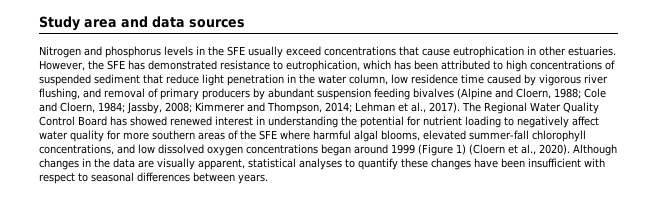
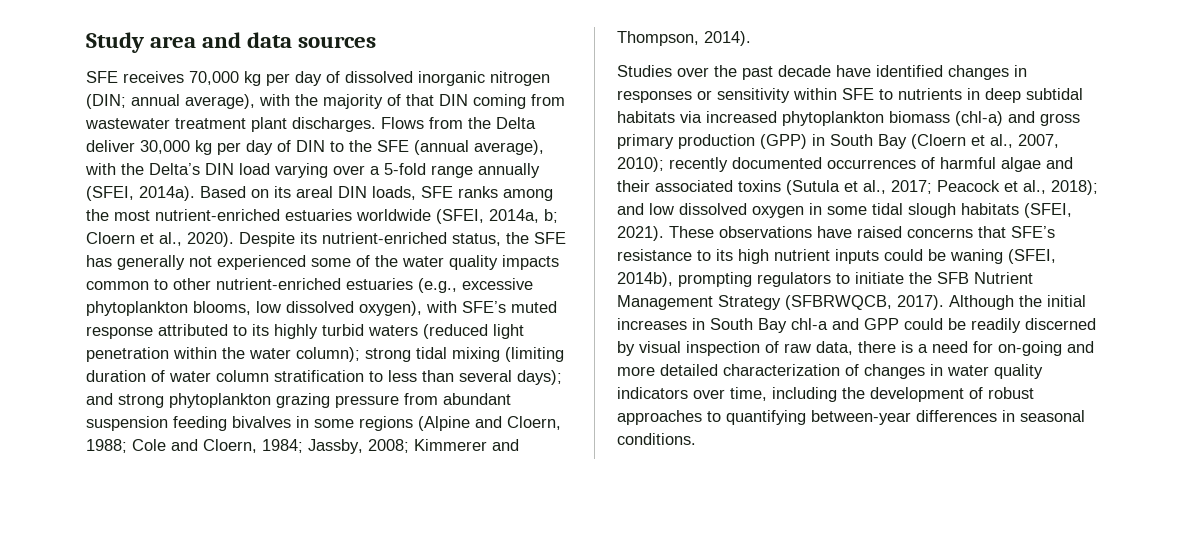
[39,46,616,58] [39,60,615,72] [39,74,199,86] Nitrogen and phosphorus levels in the SFE usually exceed concentrations that cause eutrophication in other estuaries. However, the SFE has demonstrated resistance to eutrophication, which has been attributed to high concentrations of suspended sediment that reduce -> [86,71,550,86] [86,94,565,109] [85,117,536,132] [86,140,544,155] [85,163,540,178] [86,186,553,201] [86,209,558,224] [86,232,566,247] [86,255,559,270] [86,278,533,293] [86,301,557,316] [86,324,488,339] SFE receives 70,000 kg per day of dissolved inorganic nitrogen (DIN; annual average), with the majority of that DIN coming from wastewater treatment plant discharges. Flows from the Delta deliver 30,000 kg per day of DIN to the SFE (annual average), with the Delta’s DIN load varying over a 5-fold range annually (SFEI, 2014a). Based on its areal DIN loads, SFE ranks among the most nutrient-enriched estuaries worldwide (SFEI, 2014a, b; Cloern et al., 2020). Despite its nutrient-enriched status, the SFE has generally not experienced some of the water quality impacts common to other nutrient-enriched estuaries (e.g., excessive phytoplankton blooms, low dissolved oxygen), with SFE’s muted response attributed to its highly turbid waters (reduced
[287,74,608,86] [39,88,265,100] in the water column, low residence time caused by vigorous river flushing, and removal of primary producers by -> [173,347,564,362] [86,370,562,385] [86,393,438,408] within the water column); strong tidal mixing (limiting duration of water column stratification to less than several days); and strong phytoplankton grazing pressure from
(454, 93) none -> [296,416,413,431] in some regions
[325,102,599,114] [39,116,599,128] [39,130,586,142] [39,144,617,156] [39,158,605,170] [39,172,268,184] 2014; Lehman et al., 2017). The Regional Water Quality Control Board has showed renewed interest in understanding the potential for nutrient loading to negatively affect water quality for more southern areas of the SFE where harmful algal blooms, elevated summer-fall chlorophyll concentrations, and low dissolved oxygen concentrations began around 1999 (Figure 1) (Cloern et al., 2020). Although changes in the data are visually apparent, statistical analyses to quantify these changes have been insufficient with respect to seasonal differences between years. -> [704,31,751,46] [617,65,1027,80] [617,88,1083,103] [617,111,1080,126] [617,134,1059,149] [617,157,1073,172] [617,180,1098,195] [617,203,1072,218] [617,226,1055,241] [617,249,1056,264] [617,272,1033,287] [617,295,1086,310] [617,318,1096,333] [617,341,1094,356] [617,364,1043,379] [617,387,1034,402] [617,410,1085,425] [617,433,696,445] 2014). // Studies over the past decade have identified changes in responses or sensitivity within SFE to nutrients in deep subtidal habitats via increased phytoplankton biomass (chl-a) and gross primary production (GPP) in South Bay (Cloern et al., 2007, 2010); recently documented occurrences of harmful algae and their associated toxins (Sutula et al., 2017; Peacock et al., 2018); and low dissolved oxygen in some tidal slough habitats (SFEI, 2021). These observations have raised concerns that SFE’s resistance to its high nutrient inputs could be waning (SFEI, 2014b), prompting regulators to initiate the SFB Nutrient Management Strategy (SFBRWQCB, 2017). Although the initial increases in South Bay chl-a and GPP could be readily discerned by visual inspection of raw data, there is a need for on-going and more detailed characterization of changes in water quality indicators over time, including the development of robust approaches to quantifying between-year differences in seasonal conditions.

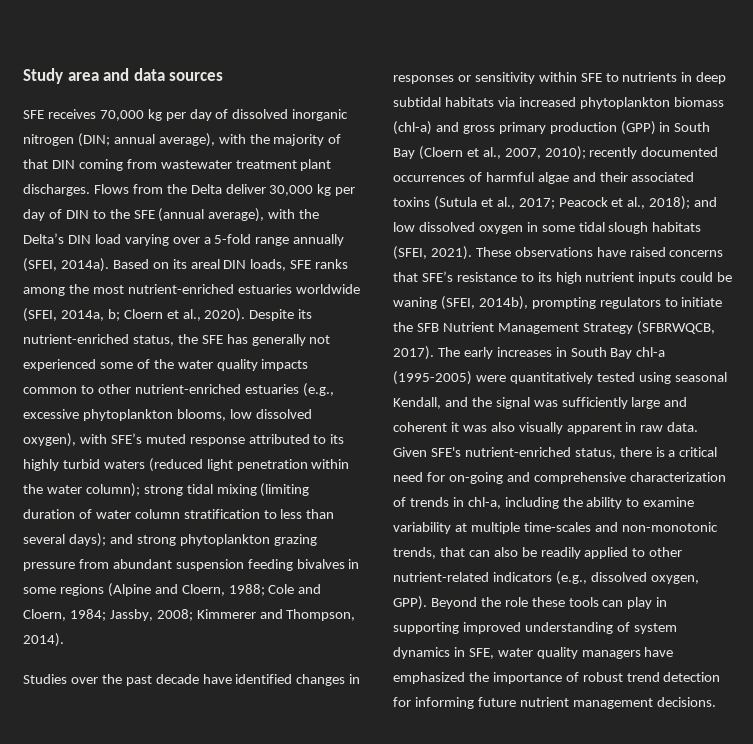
[949,295,1086,310] Although the initial -> [437,347,493,359] The early
[832,318,1096,333] [617,341,853,356] and GPP could be readily discerned by visual inspection of raw data, -> [393,371,727,385] [393,397,688,409] [393,422,699,434] [393,447,616,459] (1995-2005) were quantitatively tested using seasonal Kendall, and the signal was sufficiently large and coherent it was also visually apparent in raw data. Given SFE's nutrient-enriched status,
(928, 348) none -> [679,447,718,457] critical
[617,364,1043,379] [617,387,1034,402] [617,410,1085,425] [617,433,696,445] more detailed characterization of changes in water quality indicators over time, including the development of robust approaches to quantifying between-year differences in seasonal conditions. -> [533,472,726,484] [393,497,695,509] [393,522,718,534] [393,547,683,559] [393,571,699,585] [393,596,668,610] [393,622,677,634] [393,647,674,659] [393,672,721,684] [393,697,716,709] comprehensive characterization of trends in chl-a, including the ability to examine variability at multiple time-scales and non-monotonic trends, that can also be readily applied to other nutrient-related indicators (e.g., dissolved oxygen, GPP). Beyond the role these tools can play in supporting improved understanding of system dynamics in SFE, water quality managers have emphasized the importance of robust trend detection for informing future nutrient management decisions.

